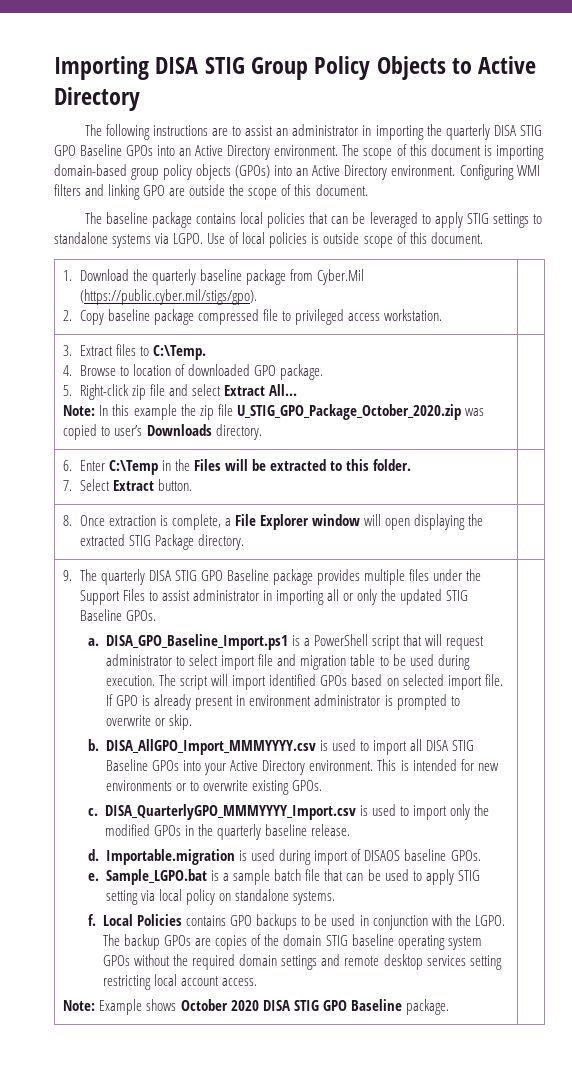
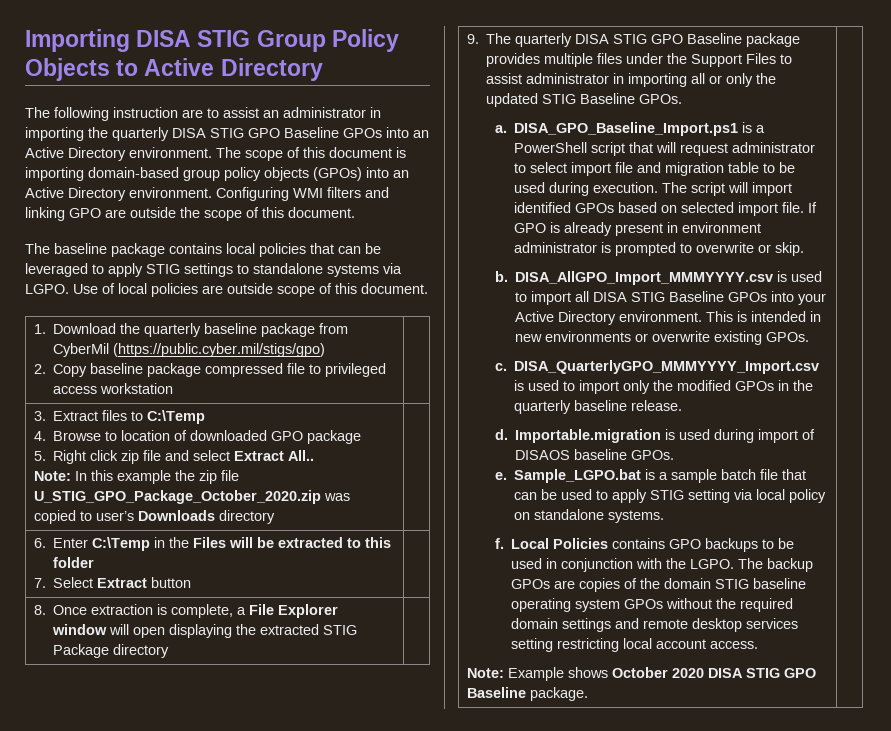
[153,125,209,136] instructions -> [113,107,178,118] instruction
[311,233,320,244] is -> [202,285,223,294] are
[317,269,365,285] [79,289,257,305] Cyber.Mil (https://public.cyber.mil/stigs/gpo). -> [53,343,326,357] CyberMil (https://public.cyber.mil/stigs/gpo)
[384,309,443,321] workstation. -> [100,383,174,394] workstation
[153,345,207,360] C:\Temp. -> [147,410,206,424] C:\Temp
[280,364,324,380] package. -> [307,430,362,444] package
[79,384,129,400] Right-click -> [53,450,119,464] Right click
[269,384,298,396] All... -> [288,450,315,461] All..
[215,424,262,440] directory. -> [218,510,275,524] directory
[373,459,412,471] folder. -> [53,557,95,568] folder
[157,479,192,491] button. -> [151,577,192,588] button
[198,534,245,550] directory. -> [113,644,170,658] directory
[460,759,474,771] for -> [810,311,822,322] in
[190,781,200,791] to -> (649, 337) none

